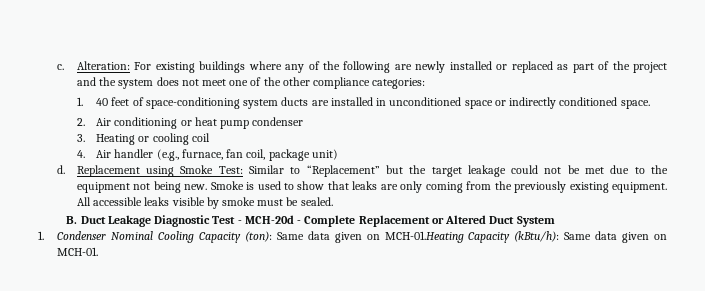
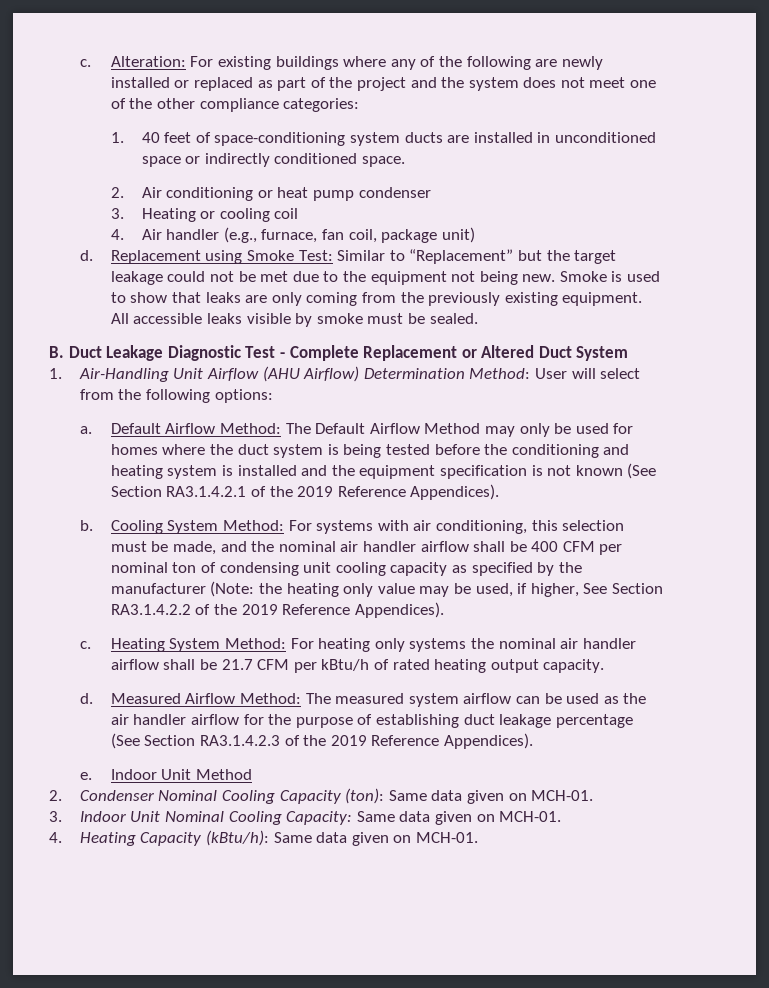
[244,215,302,224] MCH-20d - -> (285, 355) none
(44, 235) none -> [78,366,641,382] [79,389,273,403] [79,423,634,437] [110,444,630,458] [110,463,657,479] [110,484,500,500] [79,520,625,534] [110,541,623,555] [110,562,582,576] [110,581,663,597] [110,602,444,618] [79,638,636,652] [110,659,605,673] [79,693,647,707] [110,714,633,728] [110,733,533,749] [79,769,252,780] [49,790,62,801] Air-Handling Unit Airflow (AHU Airflow) Determination Method: User will select from the following options: // a. Default Airflow Method: The Default Airflow Method may only be used for homes where the duct system is being tested before the conditioning and heating system is installed and the equipment specification is not known (See Section RA3.1.4.2.1 of the 2019 Reference Appendices). // b. Cooling System Method: For systems with air conditioning, this selection must be made, and the nominal air handler airflow shall be 400 CFM per nominal ton of condensing unit cooling capacity as specified by the manufacturer (Note: the heating only value may be used, if higher, See Section RA3.1.4.2.2 of the 2019 Reference Appendices). // c. Heating System Method: For heating only systems the nominal air handler airflow shall be 21.7 CFM per kBtu/h of rated heating output capacity. // d. Measured Airflow Method: The measured system airflow can be used as the air handler airflow for the purpose of establishing duct leakage percentage (See Section RA3.1.4.2.3 of the 2019 Reference Appendices). // e. Indoor Unit Method // 2.
[384,231,464,243] MCH-01.Heating -> [531,790,594,801] [49,811,562,825] [49,832,136,846] MCH-01. // 3. Indoor Unit Nominal Cooling Capacity: Same data given on MCH-01. // 4. Heating

